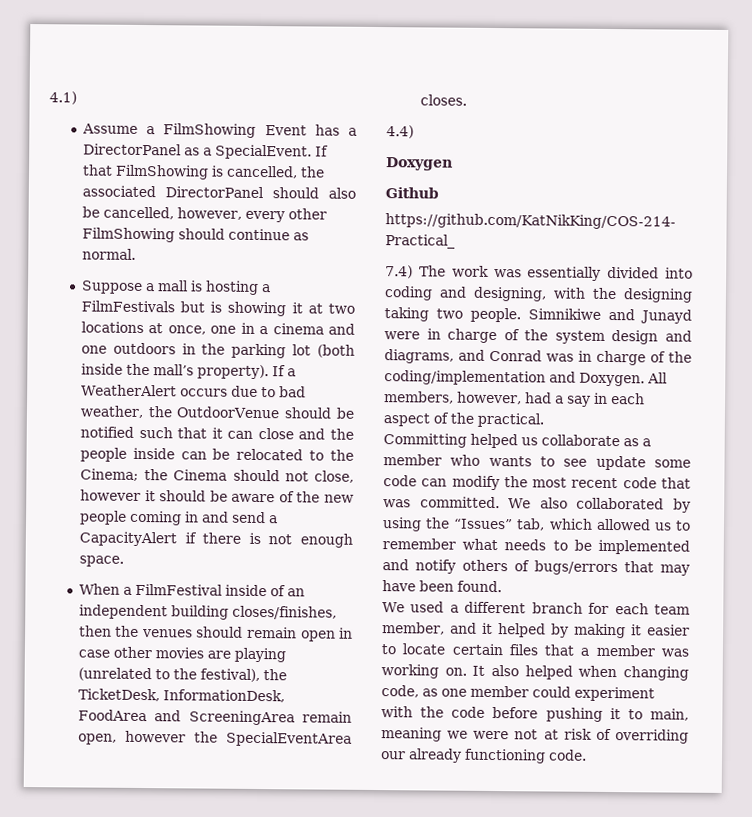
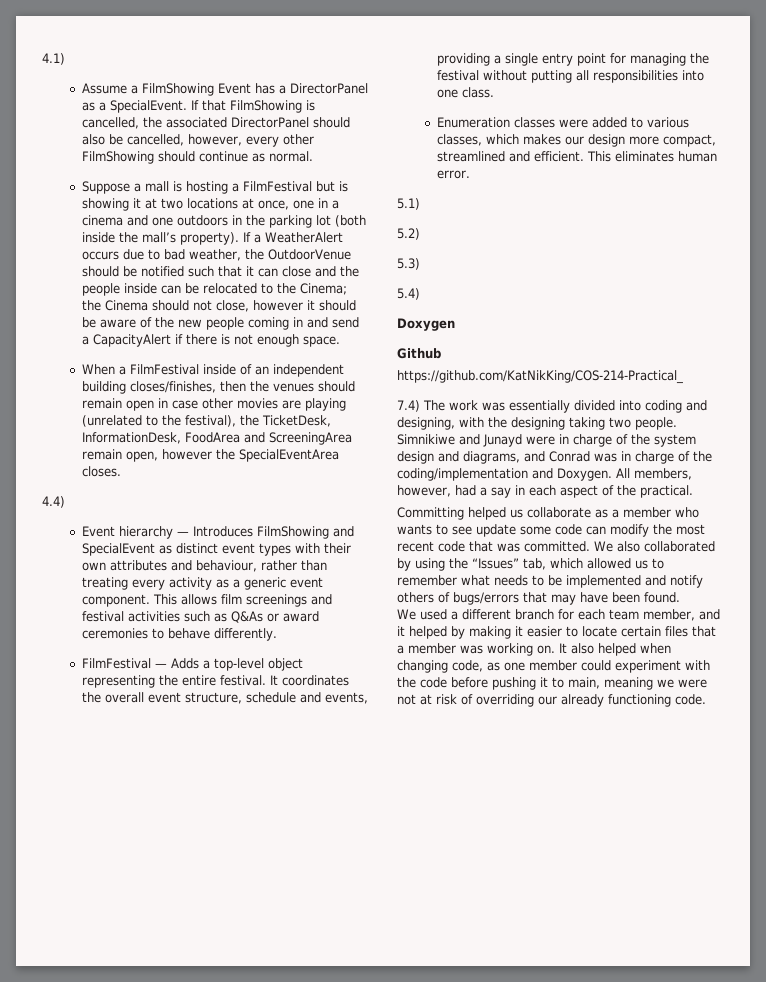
[80,300,175,313] FilmFestivals -> [243,181,313,192] FilmFestival
(414, 132) none -> [82,526,355,539] [82,543,352,556] [82,560,328,572] [82,577,324,590] [82,594,333,607] [82,611,320,623] [82,628,278,641] [82,658,304,671] [82,675,350,688] [82,692,369,704] [437,53,710,66] [437,70,705,83] [437,87,495,98] [437,117,690,128] [437,134,717,147] [437,151,718,162] [437,170,471,179] [397,198,420,210] [397,228,420,240] [397,258,420,270] [397,288,420,300] // Event hierarchy — Introduces FilmShowing and SpecialEvent as distinct event types with their own attributes and behaviour, rather than treating every activity as a generic event component. This allows film screenings and festival activities such as Q&As or award ceremonies to behave differently. // FilmFestival — Adds a top-level object representing the entire festival. It coordinates the overall event structure, schedule and events, providing a single entry point for managing the festival without putting all responsibilities into one class. // Enumeration classes were added to various classes, which makes our design more compact, streamlined and efficient. This eliminates human error. // 5.1) // 5.2) // 5.3) // 5.4)

